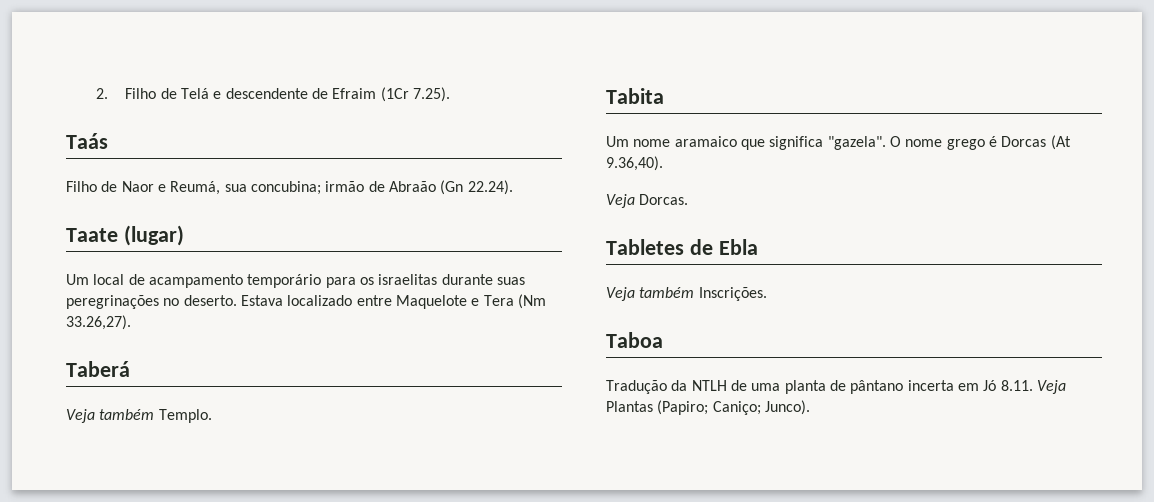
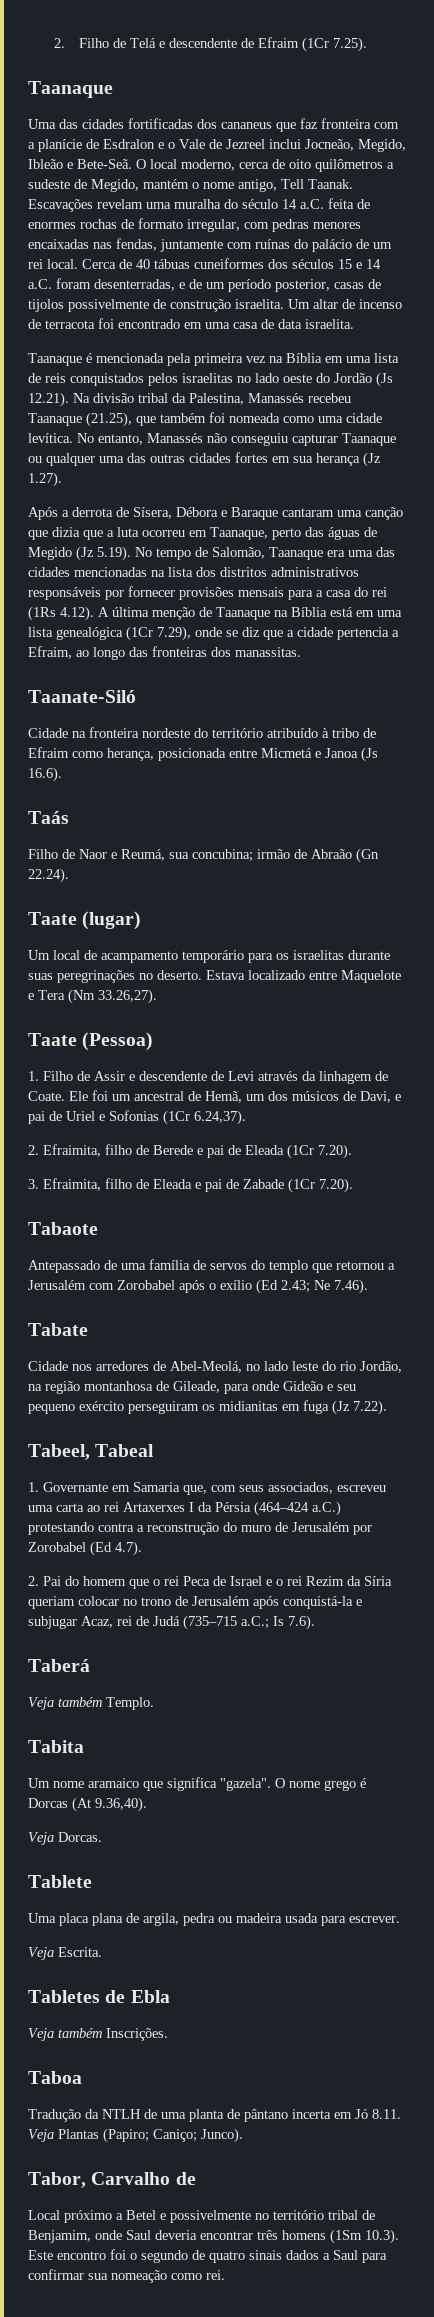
(450, 94) none -> [28,81,113,98] [28,118,399,132] [28,139,406,152] [28,159,394,172] [28,179,353,192] [28,198,370,212] [28,218,361,232] [28,238,392,252] [28,258,381,269] [28,278,381,292] [28,299,402,312] [28,318,354,329] [28,353,399,366] [28,372,393,387] [28,392,351,407] [28,412,382,427] [28,433,396,446] [28,452,381,467] [28,472,62,487] [28,507,403,520] [28,527,377,540] [28,546,395,561] [28,567,359,577] [28,586,387,600] [28,606,402,621] [28,626,399,641] [28,646,301,660] [28,690,136,703] [28,727,376,738] [28,747,378,762] [28,767,62,782] // Taanaque // Uma das cidades fortificadas dos cananeus que faz fronteira com a planície de Esdralon e o Vale de Jezreel inclui Jocneão, Megido, Ibleão e Bete-Seã. O local moderno, cerca de oito quilômetros a sudeste de Megido, mantém o nome antigo, Tell Taanak. Escavações revelam uma muralha do século 14 a.C. feita de enormes rochas de formato irregular, com pedras menores encaixadas nas fendas, juntamente com ruínas do palácio de um rei local. Cerca de 40 tábuas cuneiformes dos séculos 15 e 14 a.C. foram desenterradas, e de um período posterior, casas de tijolos possivelmente de construção israelita. Um altar de incenso de terracota foi encontrado em uma casa de data israelita. // Taanaque é mencionada pela primeira vez na Bíblia em uma lista de reis conquistados pelos israelitas no lado oeste do Jordão (Js 12.21). Na divisão tribal da Palestina, Manassés recebeu Taanaque (21.25), que também foi nomeada como uma cidade levítica. No entanto, Manassés não conseguiu capturar Taanaque ou qualquer uma das outras cidades fortes em sua herança (Jz 1.27). // Após a derrota de Sísera, Débora e Baraque cantaram uma canção que dizia que a luta ocorreu em Taanaque, perto das águas de Megido (Jz 5.19). No tempo de Salomão, Taanaque era uma das cidades mencionadas na lista dos distritos administrativos responsáveis por fornecer provisões mensais para a casa do rei (1Rs 4.12). A última menção de Taanaque na Bíblia está em uma lista genealógica (1Cr 7.29), onde se diz que a cidade pertencia a Efraim, ao longo das fronteiras dos manassitas. // Taanate-Siló // Cidade na fronteira nordeste do território atribuído à tribo de Efraim como herança, posicionada entre Micmetá e Janoa (Js 16.6).
(131, 322) none -> [28,1032,154,1051] [28,1071,388,1084] [28,1090,401,1103] [28,1110,246,1125] [28,1144,352,1159] [28,1178,353,1193] [28,1222,98,1235] [28,1259,395,1273] [28,1279,368,1294] [28,1323,88,1336] [28,1361,402,1373] [28,1381,356,1394] [28,1400,387,1415] [28,1444,155,1460] [28,1482,386,1495] [28,1501,341,1516] [28,1522,372,1535] [28,1541,142,1556] [28,1576,392,1589] [28,1596,362,1609] [28,1615,315,1630] // Taate (Pessoa) // 1. Filho de Assir e descendente de Levi através da linhagem de Coate. Ele foi um ancestral de Hemã, um dos músicos de Davi, e pai de Uriel e Sofonias (1Cr 6.24,37). // 2. Efraimita, filho de Berede e pai de Eleada (1Cr 7.20). // 3. Efraimita, filho de Eleada e pai de Zabade (1Cr 7.20). // Tabaote // Antepassado de uma família de servos do templo que retornou a Jerusalém com Zorobabel após o exílio (Ed 2.43; Ne 7.46). // Tabate // Cidade nos arredores de Abel-Meolá, no lado leste do rio Jordão, na região montanhosa de Gileade, para onde Gideão e seu pequeno exército perseguiram os midianitas em fuga (Jz 7.22). // Tabeel, Tabeal // 1. Governante em Samaria que, com seus associados, escreveu uma carta ao rei Artaxerxes I da Pérsia (464–424 a.C.) protestando contra a reconstrução do muro de Jerusalém por Zorobabel (Ed 4.7). // 2. Pai do homem que o rei Peca de Israel e o rei Rezim da Síria queriam colocar no trono de Jerusalém após conquistá-la e subjugar Acaz, rei de Judá (735–715 a.C.; Is 7.6).
(689, 199) none -> [28,1875,92,1888] [28,1913,400,1926] [28,1947,102,1960] // Tablete // Uma placa plana de argila, pedra ou madeira usada para escrever. // Veja Escrita.
(810, 407) none -> [28,2172,196,2188] [28,2210,375,2223] [28,2229,399,2244] [28,2249,387,2263] [28,2269,225,2283] // Tabor, Carvalho de // Local próximo a Betel e possivelmente no território tribal de Benjamim, onde Saul deveria encontrar três homens (1Sm 10.3). Este encontro foi o segundo de quatro sinais dados a Saul para confirmar sua nomeação como rei.

